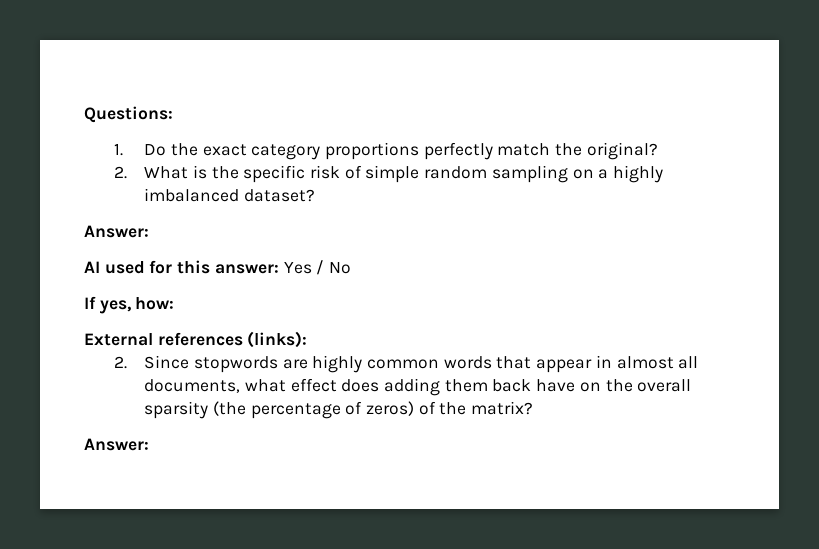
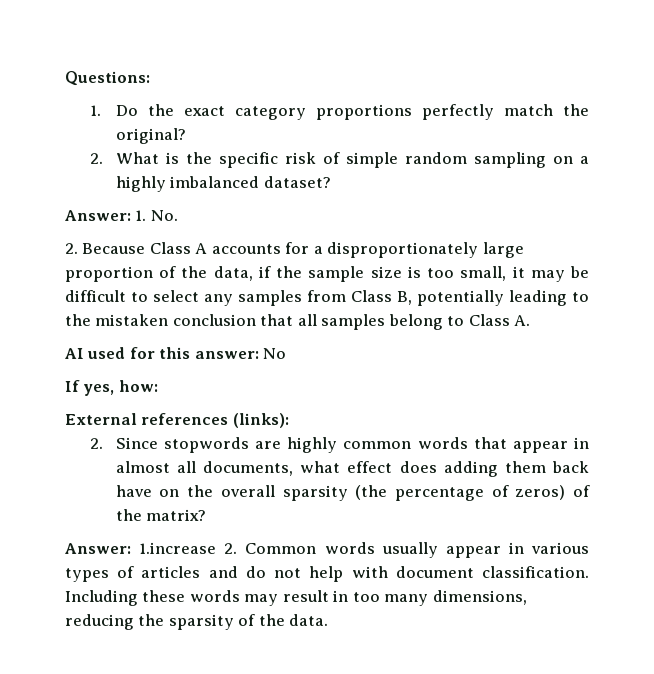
(149, 231) none -> [135,210,178,221] [65,242,524,258] [65,266,589,282] [65,290,589,306] [65,314,531,330] 1. No. // 2. Because Class A accounts for a disproportionately large proportion of the data, if the sample size is too small, it may be difficult to select any samples from Class B, potentially leading to the mistaken conclusion that all samples belong to Class A.
[283,260,325,275] Yes / -> (259, 355) none
(149, 444) none -> [139,542,589,558] [65,566,589,582] [65,590,527,606] [65,614,329,630] 1.increase 2. Common words usually appear in various types of articles and do not help with document classification. Including these words may result in too many dimensions, reducing the sparsity of the data.

